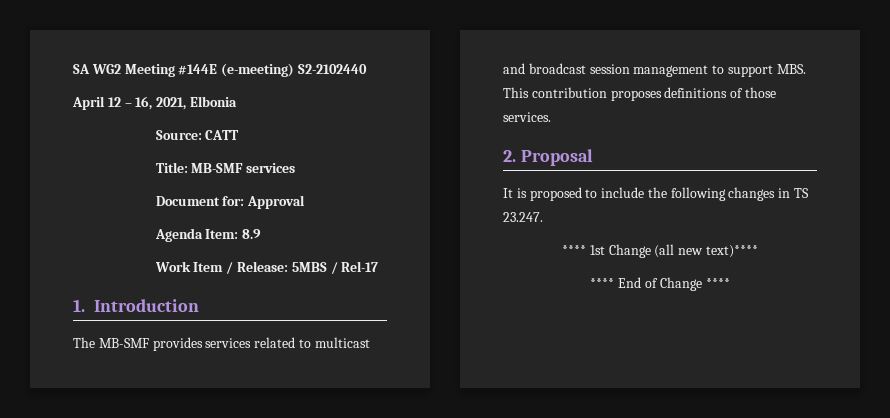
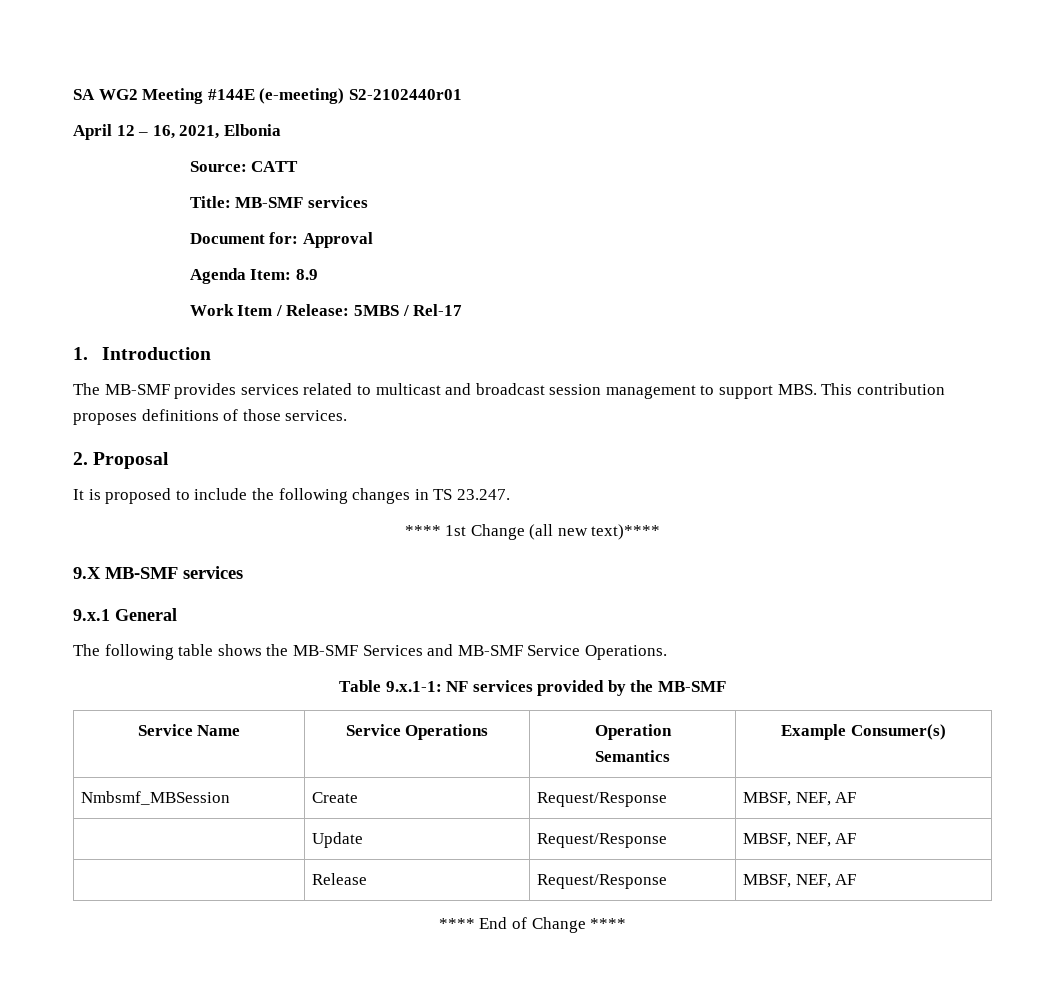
[297,64,367,74] S2-2102440 -> [348,89,462,100] S2-2102440r01
(758, 251) none -> [73,566,243,579] [73,608,177,621] [73,644,667,660] [338,680,727,696] [137,724,241,736] [345,724,489,740] [594,724,672,740] [595,750,670,762] [781,724,946,740] [81,791,231,805] [312,792,359,803] [537,792,668,807] [743,792,857,806] [312,832,364,848] [537,833,668,848] [743,833,857,847] [312,873,368,885] [537,874,668,889] [743,874,857,888] // 9.X MB-SMF services // 9.x.1 General // The following table shows the MB-SMF Services and MB-SMF Service Operations. // Table 9.x.1-1: NF services provided by the MB-SMF // Service Name | Service Operations | Operation // Semantics | Example Consumer(s) // Nmbsmf_MBSession | Create | Request/Response | MBSF, NEF, AF // | Update | Request/Response | MBSF, NEF, AF // | Release | Request/Response | MBSF, NEF, AF

